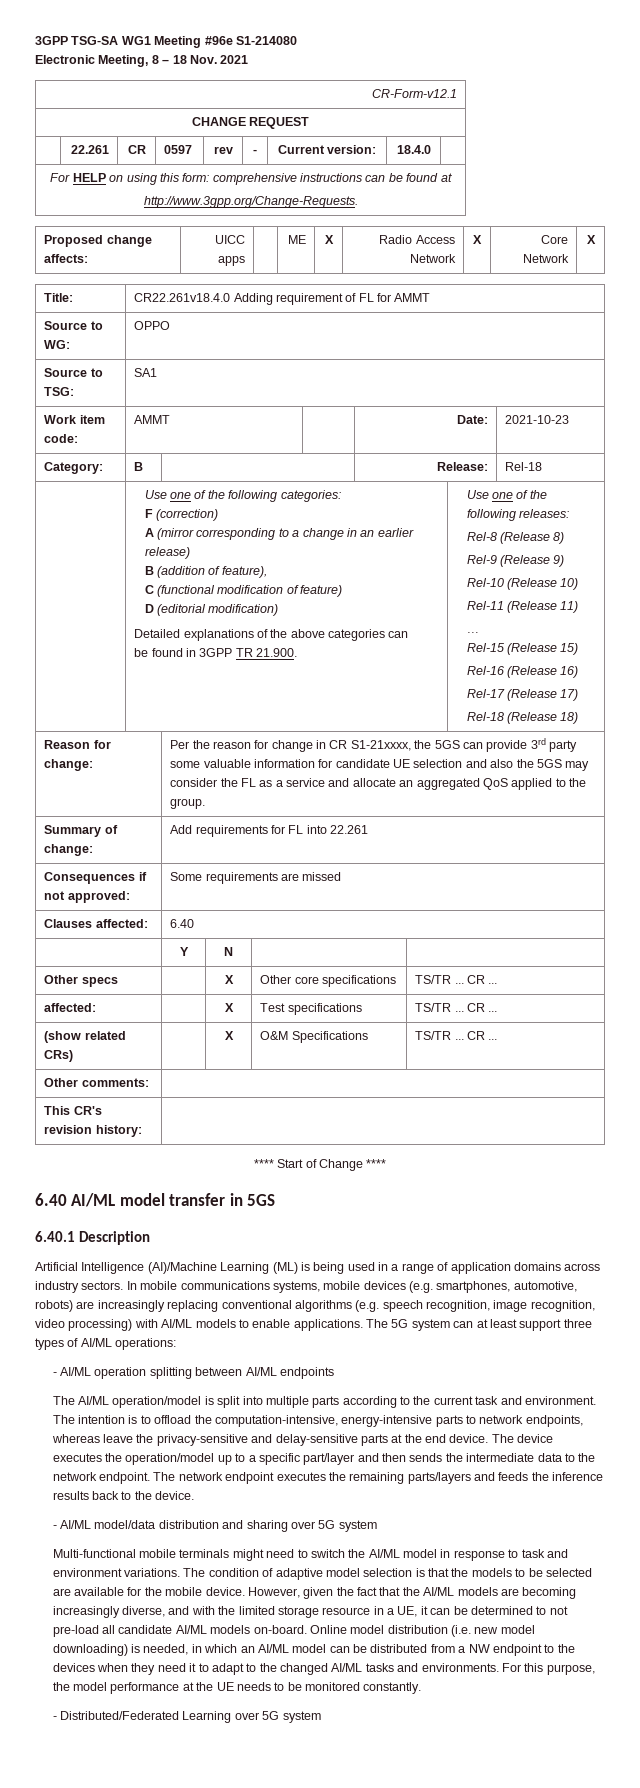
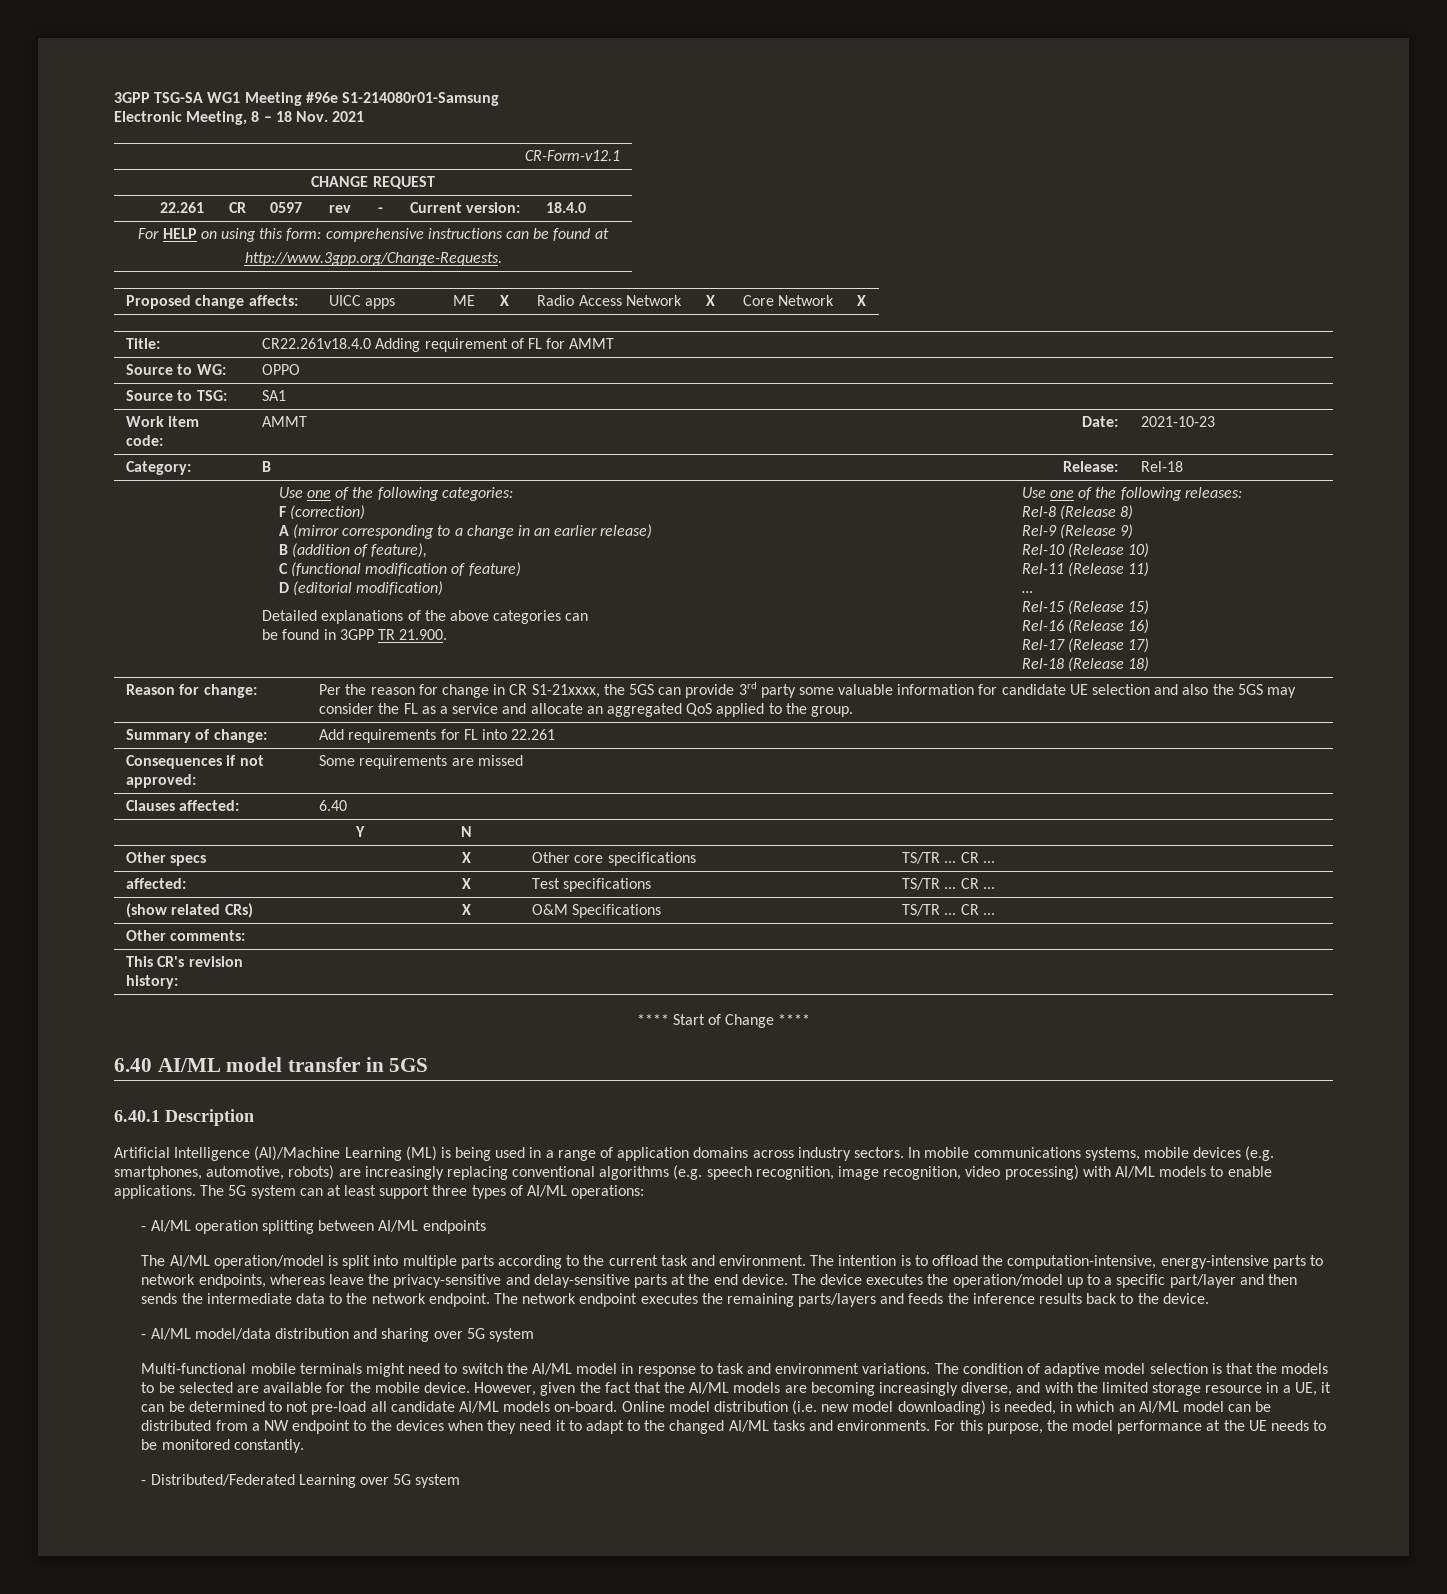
[235,36,297,45] S1-214080 -> [341,92,499,106] S1-214080r01-Samsung

